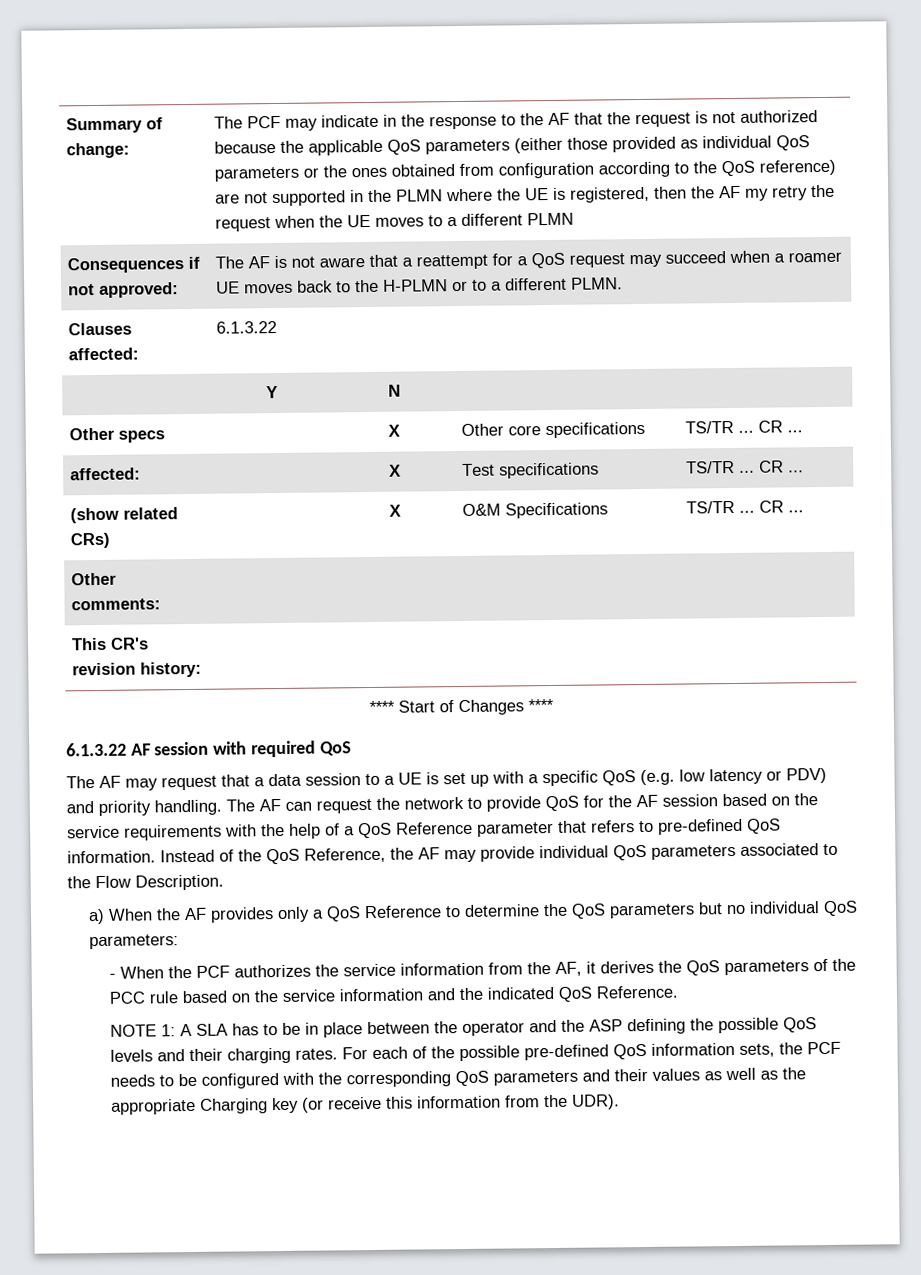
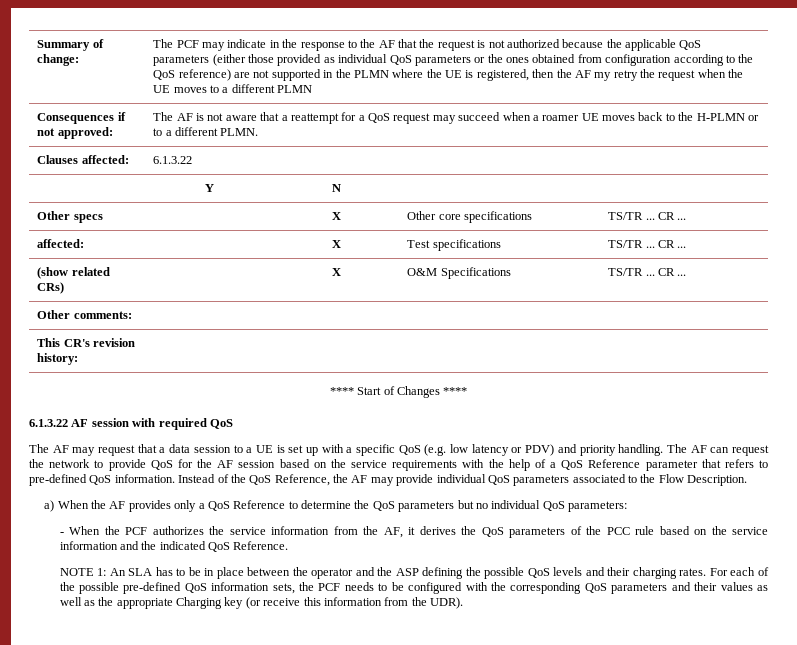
[180,1023,193,1037] A -> [109,568,126,576] An

